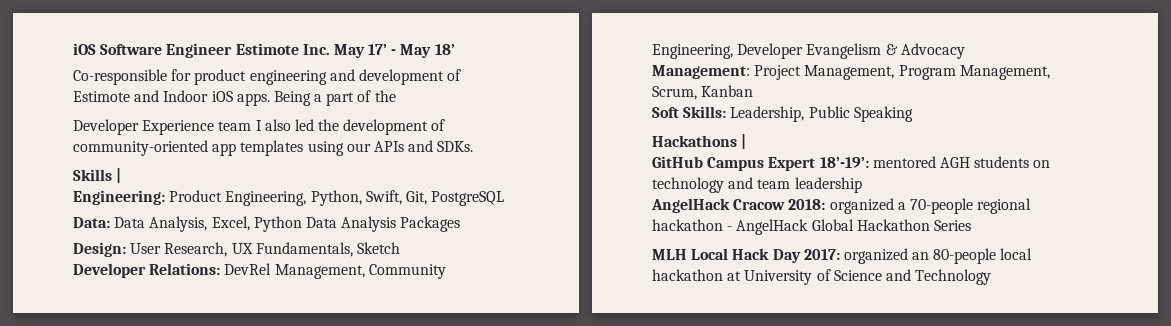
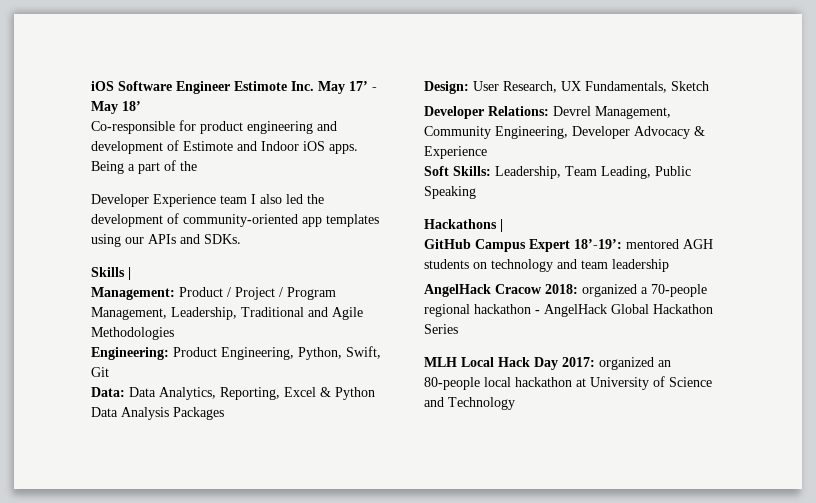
(122, 175) none -> [91,287,336,300] [91,307,363,320] [91,327,174,340] // Management: Product / Project / Program Management, Leadership, Traditional and Agile Methodologies
[405,191,505,206] Git, PostgreSQL -> [91,367,109,377] Git
[149,216,250,232] Analysis, Excel, -> [159,387,331,400] Analytics, Reporting, Excel &
[224,263,272,275] DevRel -> [553,106,591,116] Devrel
[806,43,965,59] [652,65,1050,80] [652,85,754,100] Evangelism & Advocacy // Management: Project Management, Program Management, Scrum, Kanban -> [634,126,705,139] [424,146,487,159] Advocacy & Experience
(805, 114) none -> [565,166,651,179] Team Leading,

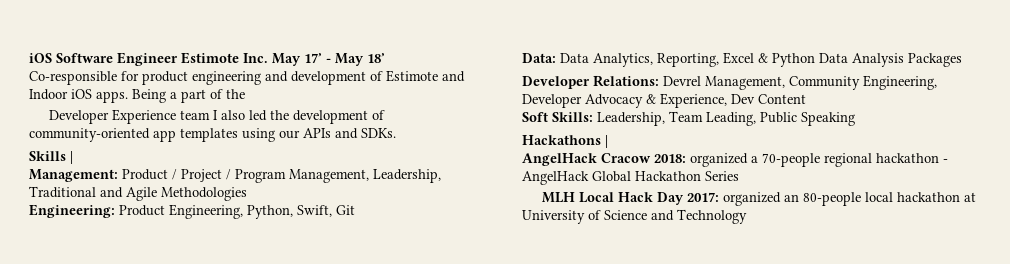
[424,81,709,94] // Design: User Research, UX Fundamentals, Sketch -> (962, 60) none
[424,146,487,159] Experience -> [660,93,806,108] Experience, Dev Content
[424,239,713,252] [424,259,669,272] // GitHub Campus Expert 18’-19’: mentored AGH students on technology and team leadership -> (608, 141) none

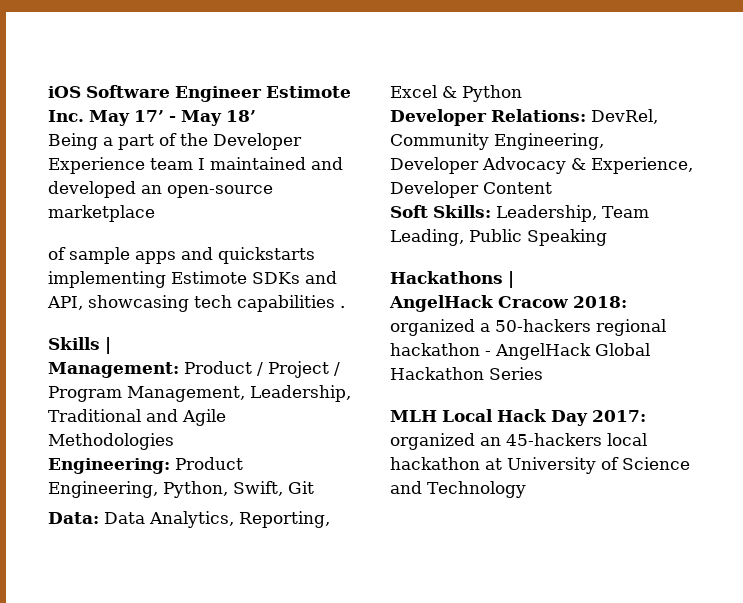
[29,70,465,85] [29,89,128,103] Co-responsible for product engineering and development of Estimote and Indoor iOS apps. -> (256, 116) none
(245, 94) // -> (208, 139) none
[221,110,386,124] [29,128,396,142] also led the development of community-oriented app templates using our APIs and SDKs. -> [210,157,343,170] [48,181,273,198] [48,205,155,222] [48,247,315,264] [48,271,337,288] [47,295,345,312] maintained and developed an open-source marketplace // of sample apps and quickstarts implementing Estimote SDKs and API, showcasing tech capabilities .
[819,53,962,67] Data Analysis Packages -> (522, 93) none
[663,76,785,90] Devrel Management, -> [591,109,658,124] DevRel,
[731,94,755,104] Dev -> [390,181,479,198] Developer
[762,153,820,167] 70-people -> [495,319,591,332] 50-hackers
[803,192,862,206] 80-people -> [506,433,602,446] 45-hackers

